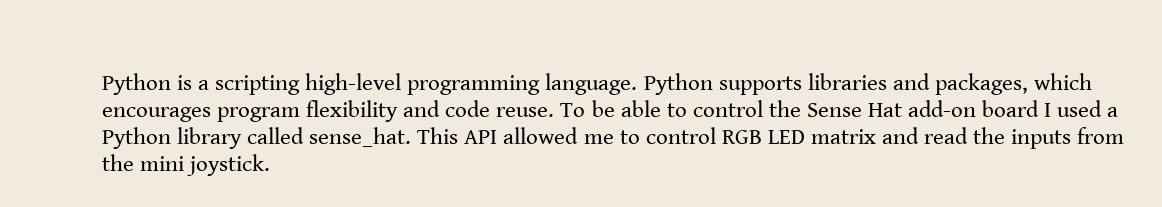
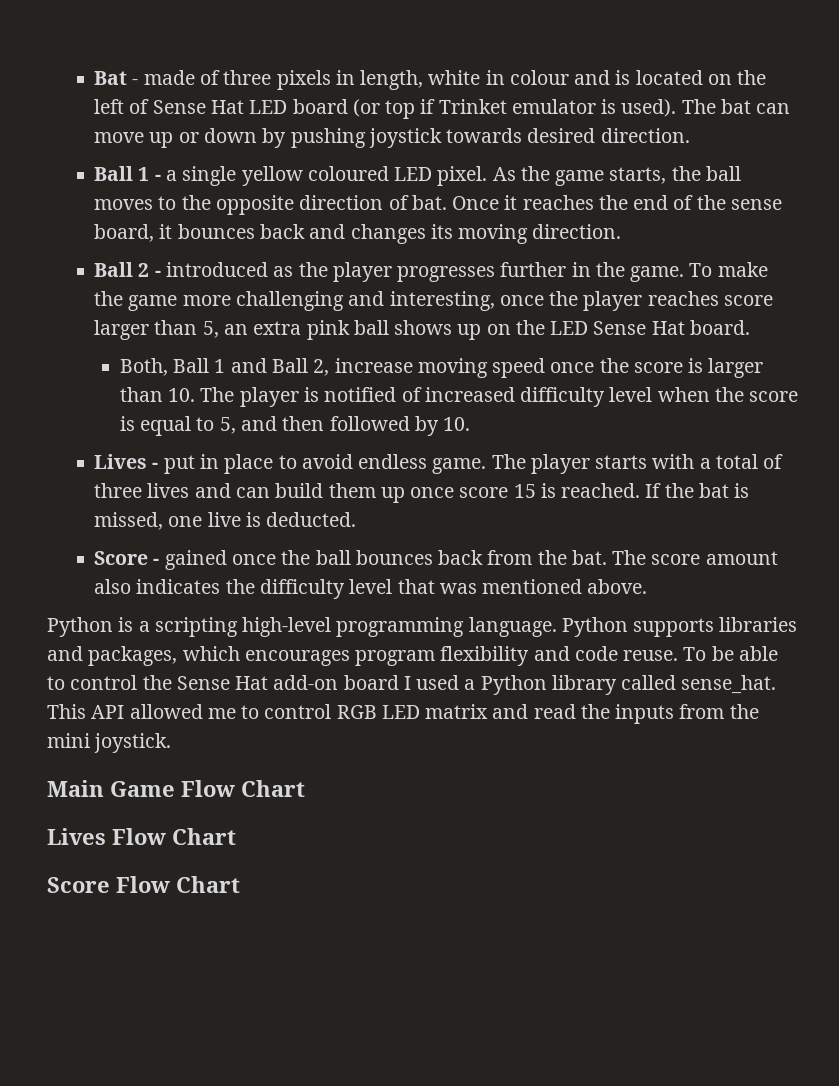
(102, 84) none -> [94,70,767,90] [94,99,791,119] [94,128,690,148] [94,166,741,186] [94,195,782,215] [94,224,622,244] [94,262,768,282] [94,291,773,311] [94,320,750,340] [119,358,764,378] [119,387,799,407] [119,416,471,436] [94,454,784,474] [94,483,750,503] [94,512,357,530] [94,550,778,570] [94,579,648,599] Bat - made of three pixels in length, white in colour and is located on the left of Sense Hat LED board (or top if Trinket emulator is used). The bat can move up or down by pushing joystick towards desired direction. // Ball 1 - a single yellow coloured LED pixel. As the game starts, the ball moves to the opposite direction of bat. Once it reaches the end of the sense board, it bounces back and changes its moving direction. // Ball 2 - introduced as the player progresses further in the game. To make the game more challenging and interesting, once the player reaches score larger than 5, an extra pink ball shows up on the LED Sense Hat board. // Both, Ball 1 and Ball 2, increase moving speed once the score is larger than 10. The player is notified of increased difficulty level when the score is equal to 5, and then followed by 10. // Lives - put in place to avoid endless game. The player starts with a total of three lives and can build them up once score 15 is reached. If the bat is missed, one live is deducted. // Score - gained once the ball bounces back from the bat. The score amount also indicates the difficulty level that was mentioned above. //
(271, 165) none -> [47,780,305,797] [47,828,236,845] [47,876,240,893] // Main Game Flow Chart // Lives Flow Chart // Score Flow Chart

